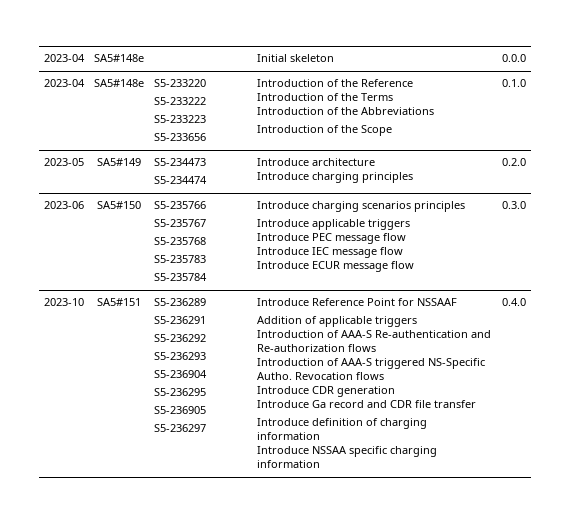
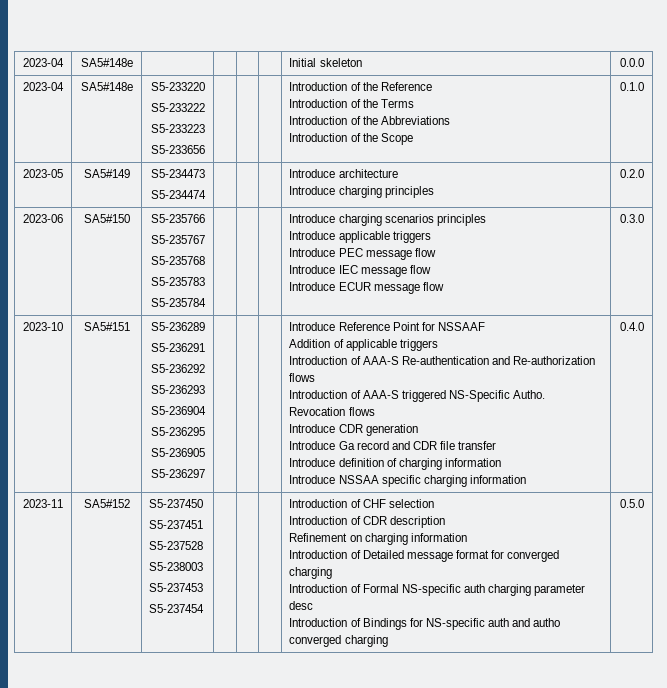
(526, 302) none -> [23,499,63,508] [83,499,130,508] [149,499,204,508] [149,520,204,529] [149,541,204,550] [149,562,204,571] [149,583,204,592] [149,604,205,613] [289,499,434,508] [289,516,445,528] [289,533,467,545] [289,550,560,562] [289,567,333,579] [289,584,586,596] [289,601,314,610] [289,618,561,630] [289,635,388,647] [619,499,644,508] // 2023-11 | SA5#152 | S5-237450 // S5-237451 // S5-237528 // S5-238003 // S5-237453 // S5-237454 | | | | Introduction of CHF selection // Introduction of CDR description // Refinement on charging information // Introduction of Detailed message format for converged charging // Introduction of Formal NS-specific auth charging parameter desc // Introduction of Bindings for NS-specific auth and autho converged charging | 0.5.0

